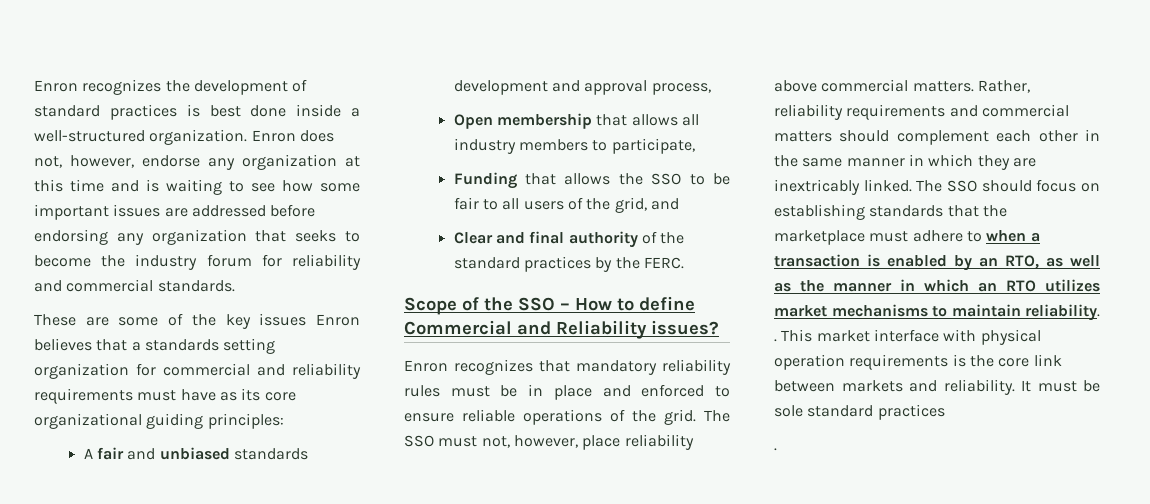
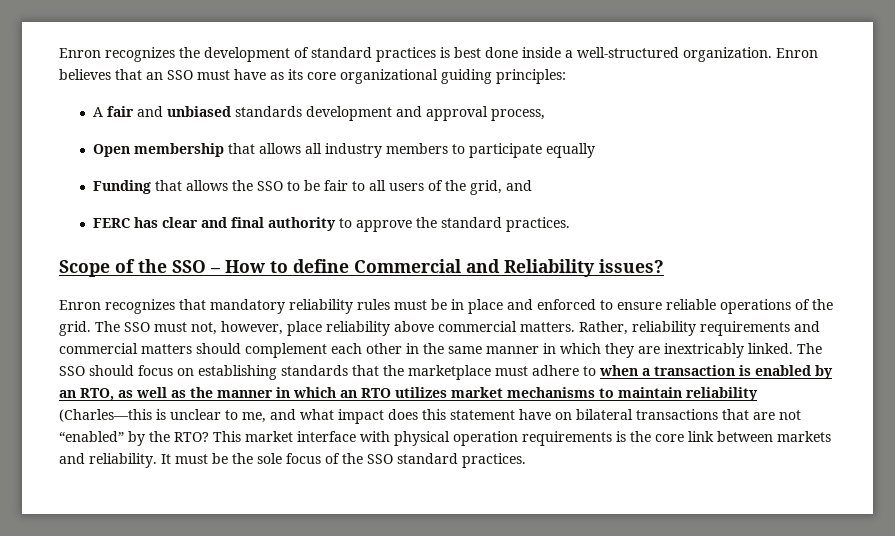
[299,130,334,142] [34,154,360,170] [34,179,360,195] [34,204,316,220] [34,229,360,245] [34,254,362,270] [34,279,235,292] [34,313,361,329] [34,338,276,354] [34,363,361,379] [34,388,133,404] does not, however, endorse any organization at this time and is waiting to see how some important issues are addressed before endorsing any organization that seeks to become the industry forum for reliability and commercial standards. // These are some of the key issues Enron believes that a standards setting organization for commercial and reliability requirements -> [59,69,193,80] believes that an SSO
[611,138,695,154] participate, -> [468,143,595,158] participate equally
[453,231,685,248] [453,256,684,272] Clear and final authority of the standard practices by the FERC. -> [92,217,570,232] FERC has clear and final authority to approve the standard practices.
[1025,304,1100,321] [774,339,777,342] reliability. . -> [686,387,758,401] [59,409,801,424] [59,431,209,446] reliability (Charles—this is unclear to me, and what impact does this statement have on bilateral transactions that are not “enabled” by the RTO?
[774,404,945,420] [774,448,777,451] sole standard practices // . -> [232,453,526,468] the sole focus of the SSO standard practices.

